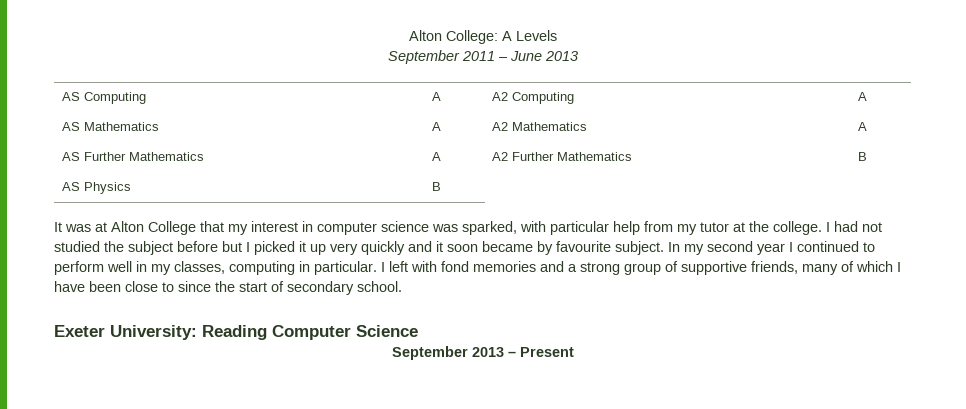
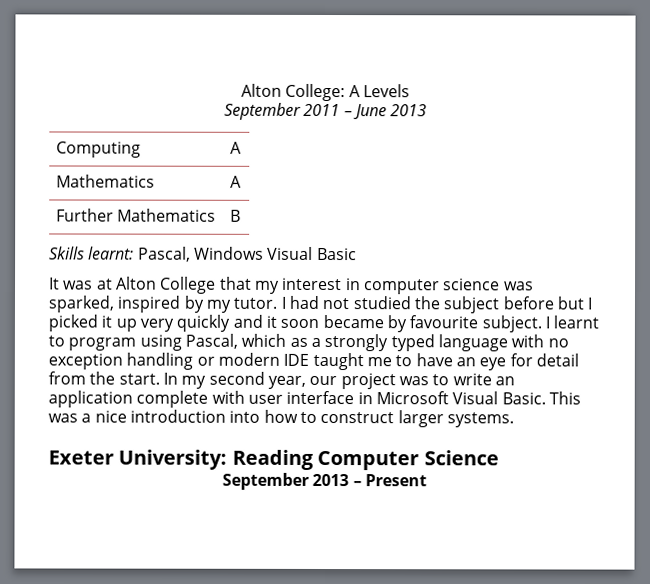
[62,92,147,104] [432,92,442,101] [492,92,575,104] [858,92,868,101] [62,122,160,131] [432,122,442,131] [492,122,588,131] [858,122,868,131] [62,152,205,161] [432,152,442,161] [492,152,633,161] [858,152,868,161] [62,182,132,194] [432,182,442,191] AS Computing | A | A2 Computing | A // AS Mathematics | A | A2 Mathematics | A // AS Further Mathematics | A | A2 Further Mathematics | B // AS Physics | B -> [55,141,141,158] [229,141,242,154] [55,174,155,188] [229,175,242,188] [55,208,217,222] [229,209,241,222] [49,246,357,262] Computing | A // Mathematics | A // Further Mathematics | B // Skills learnt: Pascal, Windows Visual Basic
[520,221,822,235] with particular help from my tutor at the college. -> [117,295,278,313] inspired by my tutor.
[668,241,875,255] [54,261,901,275] [54,281,402,295] In my second year I continued to perform well in my classes, computing in particular. I left with fond memories and a strong group of supportive friends, many of which I have been close to since the start of secondary school. -> [544,315,600,329] [48,333,569,352] [48,352,579,371] [48,371,515,390] [48,390,581,408] [48,409,514,428] I learnt to program using Pascal, which as a strongly typed language with no exception handling or modern IDE taught me to have an eye for detail from the start. In my second year, our project was to write an application complete with user interface in Microsoft Visual Basic. This was a nice introduction into how to construct larger systems.

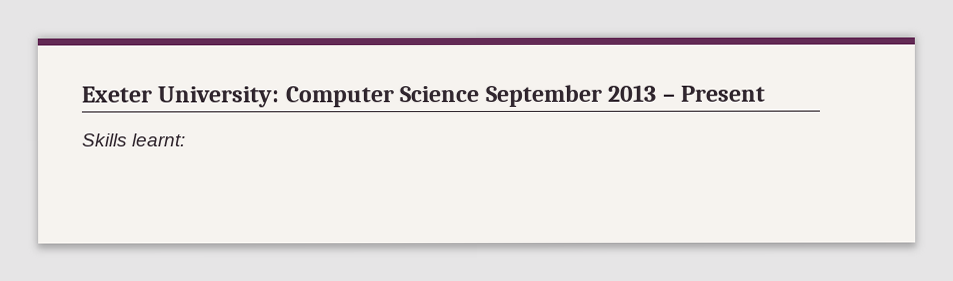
[241,83,410,102] [223,102,428,120] [55,141,141,158] [229,141,242,154] [55,174,155,188] [229,175,242,188] [55,208,217,222] [229,209,241,222] [49,246,357,262] [49,276,534,295] [48,295,593,314] [48,314,600,333] [48,333,569,352] [48,352,579,371] [48,371,515,390] [48,390,581,408] [48,409,514,428] Alton College: A Levels // September 2011 – June 2013 // Computing | A // Mathematics | A // Further Mathematics | B // Skills learnt: Pascal, Windows Visual Basic // It was at Alton College that my interest in computer science was sparked, inspired by my tutor. I had not studied the subject before but I picked it up very quickly and it soon became by favourite subject. I learnt to program using Pascal, which as a strongly typed language with no exception handling or modern IDE taught me to have an eye for detail from the start. In my second year, our project was to write an application complete with user interface in Microsoft Visual Basic. This was a nice introduction into how to construct larger systems. // -> (81, 94) none
[231,449,314,470] Reading -> (280, 97) none
(499, 458) // -> (480, 94) none
(427, 480) none -> [81,133,187,147] // Skills learnt:

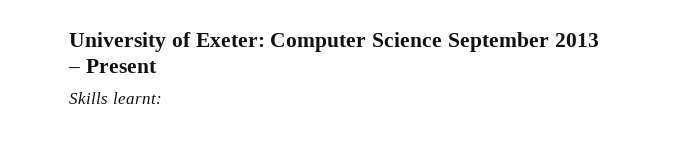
[81,86,280,108] Exeter University: -> [69,32,265,52] University of Exeter:

